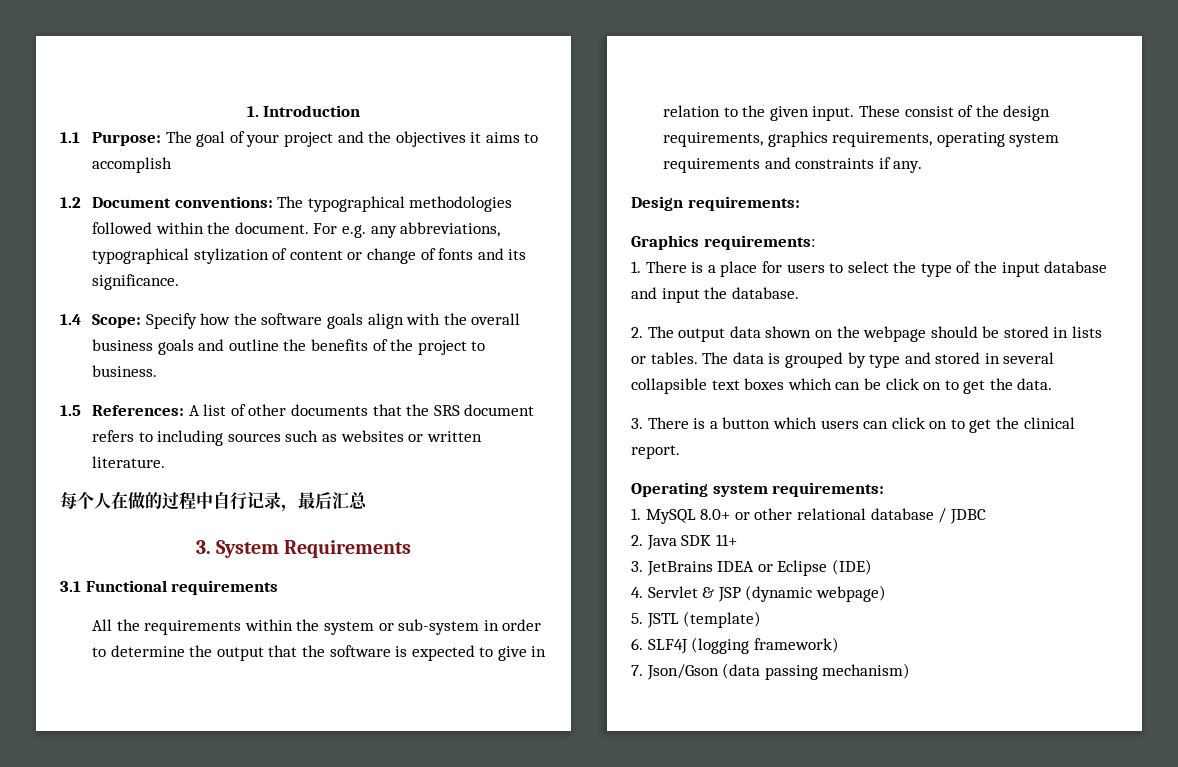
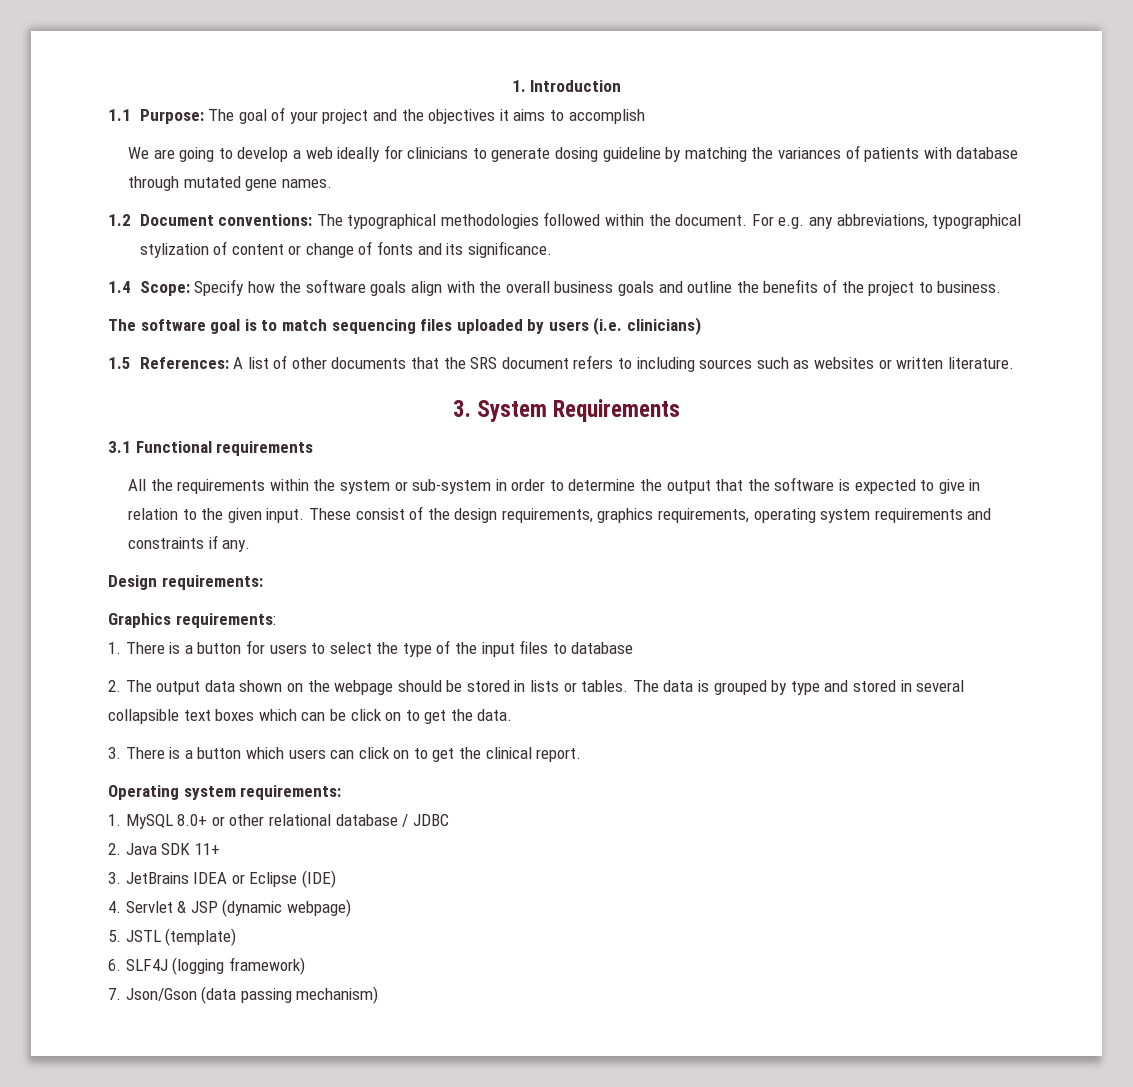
(172, 165) none -> [127,145,1019,162] [127,176,332,191] // We are going to develop a web ideally for clinicians to generate dosing guideline by matching the variances of patients with database through mutated gene names.
(157, 371) none -> [108,317,702,335] // The software goal is to match sequencing files uploaded by users (i.e. clinicians)
[60,491,367,512] // 每个人在做的过程中自行记录，最后汇总 -> (1014, 363) none
[720,261,758,277] place -> [197,642,242,654] button
[1044,261,1108,273] [631,287,799,303] database and input the database. -> [519,640,634,654] files to database

